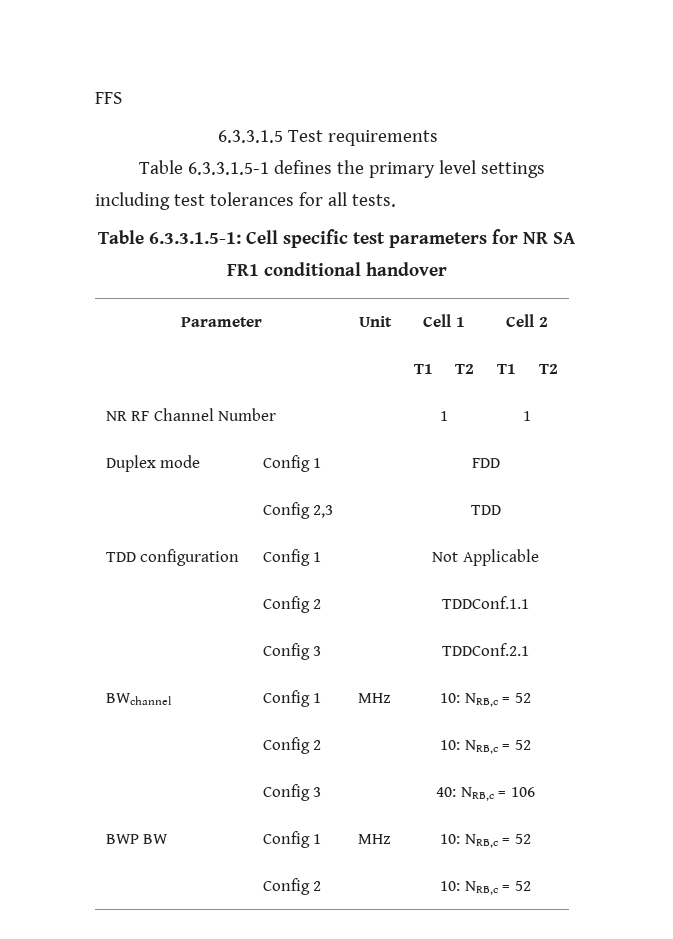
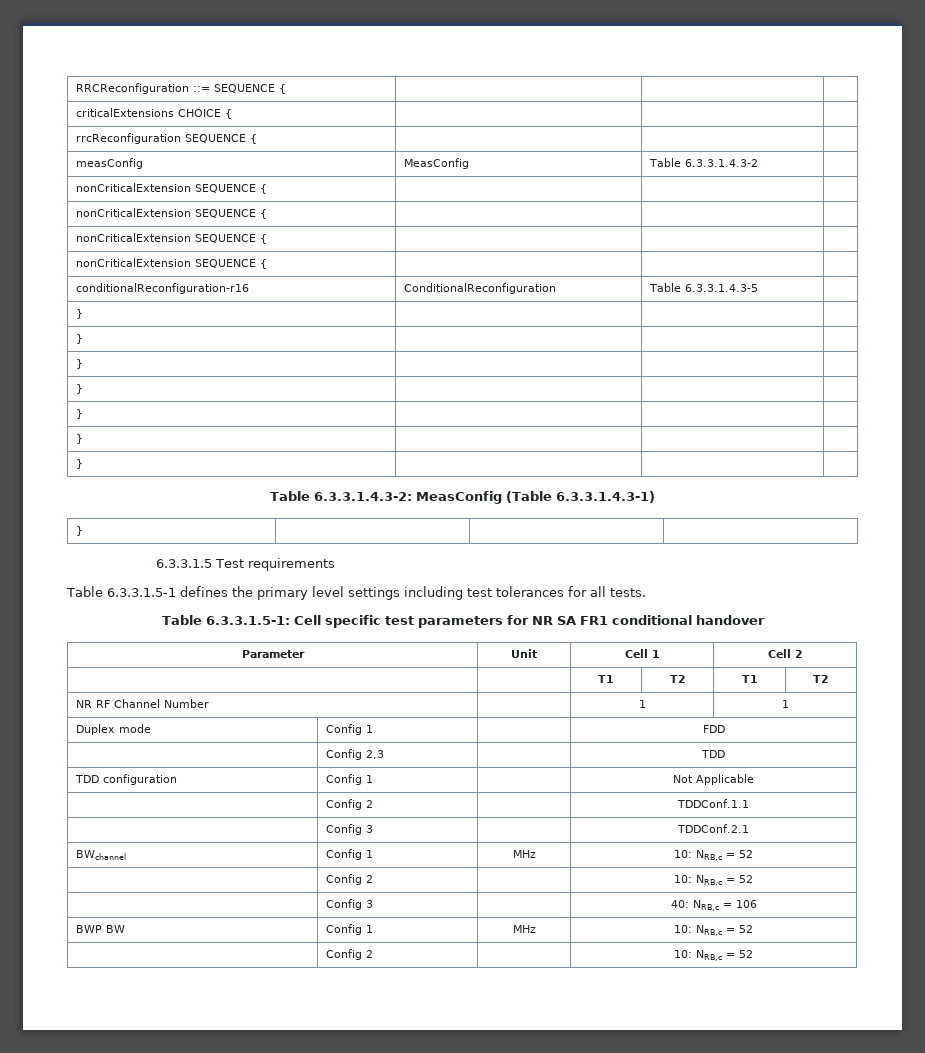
[95,92,122,104] FFS -> [75,83,286,94] [75,108,232,119] [75,133,257,144] [75,158,143,169] [403,158,469,169] [648,158,758,167] [75,183,267,194] [75,208,267,219] [75,233,267,244] [75,258,267,269] [75,283,249,294] [403,283,556,294] [648,283,758,292] [75,309,83,319] [75,334,83,344] [75,359,83,369] [75,384,83,394] [75,409,83,419] [75,434,83,444] [75,459,83,469] [270,491,655,504] [75,526,83,536] RRCReconfiguration ::= SEQUENCE { | | | // criticalExtensions CHOICE { | | | // rrcReconfiguration SEQUENCE { | | | // measConfig | MeasConfig | Table 6.3.3.1.4.3-2 | // nonCriticalExtension SEQUENCE { | | | // nonCriticalExtension SEQUENCE { | | | // nonCriticalExtension SEQUENCE { | | | // nonCriticalExtension SEQUENCE { | | | // conditionalReconfiguration-r16 | ConditionalReconfiguration | Table 6.3.3.1.4.3-5 | // } | | | // } | | | // } | | | // } | | | // } | | | // } | | | // } | | | // Table 6.3.3.1.4.3-2: MeasConfig (Table 6.3.3.1.4.3-1) // } | | |

